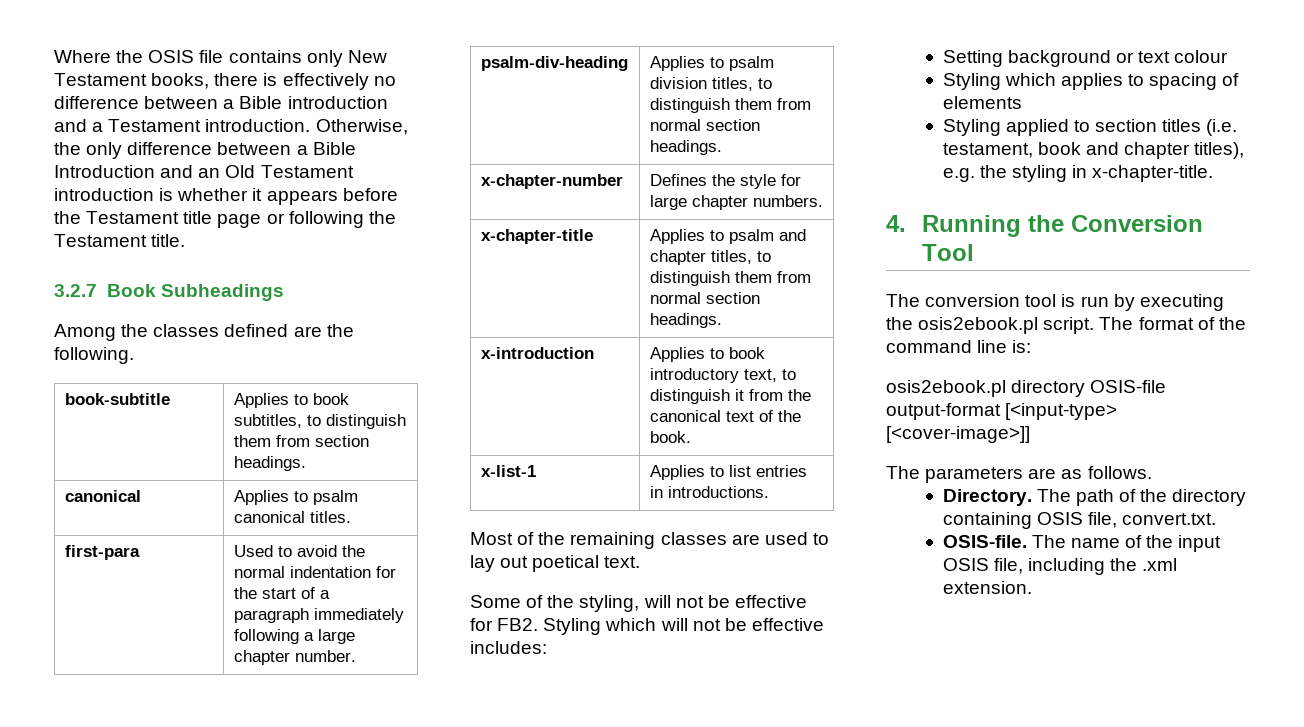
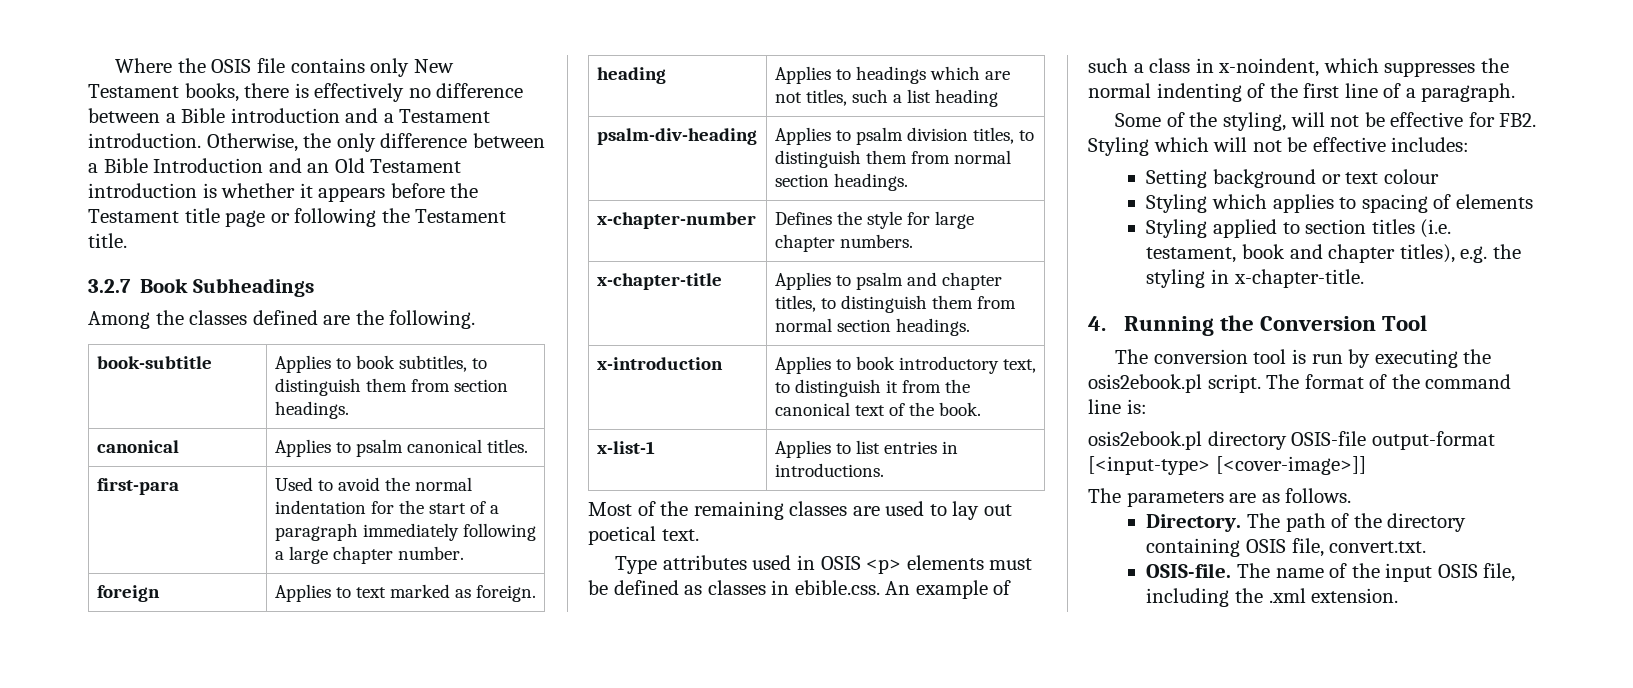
(356, 656) none -> [96,585,160,602] [274,584,536,602] [596,67,666,84] [774,66,1010,84] [774,89,998,107] // foreign | Applies to text marked as foreign. // heading | Applies to headings which are not titles, such a list heading
(641, 562) none -> [615,555,1033,574] [588,580,1012,599] [1088,58,1509,77] [1088,83,1516,102] // Type attributes used in OSIS <p> elements must be defined as classes in ebible.css. An example of such a class in x-noindent, which suppresses the normal indenting of the first line of a paragraph.

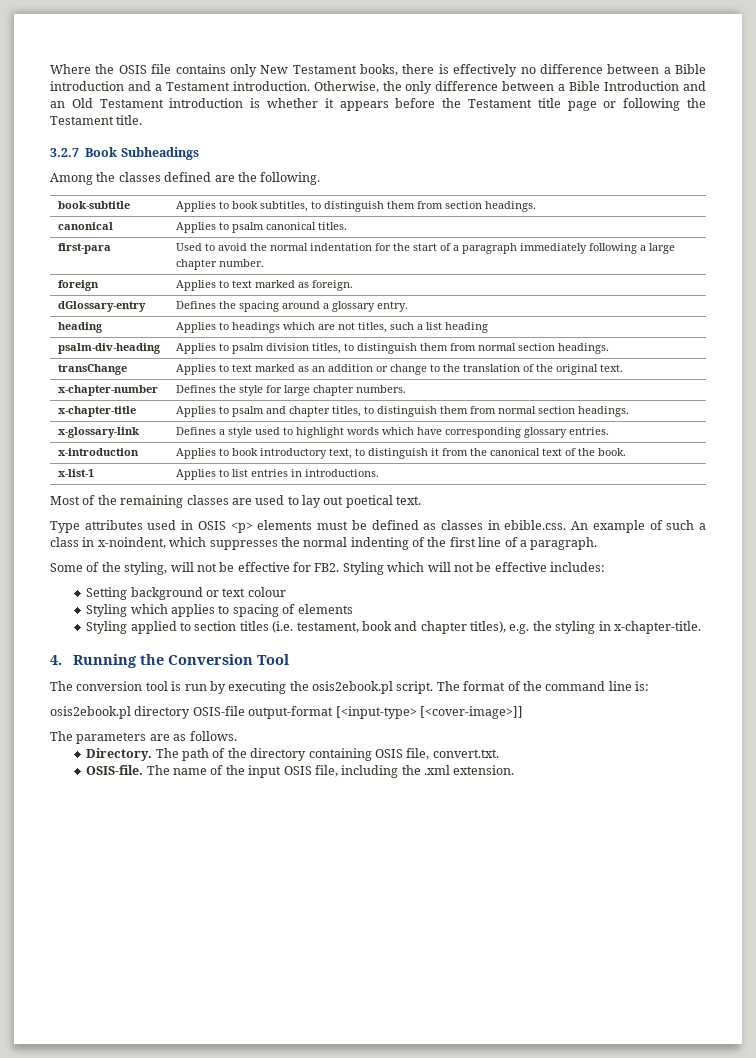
(536, 593) none -> [57,301,146,312] [175,301,408,312] // dGlossary-entry | Defines the spacing around a glossary entry.
(908, 182) none -> [57,364,127,375] [175,364,623,375] // transChange | Applies to text marked as an addition or change to the translation of the original text.
(970, 327) none -> [57,427,139,438] [175,427,609,438] // x-glossary-link | Defines a style used to highlight words which have corresponding glossary entries.

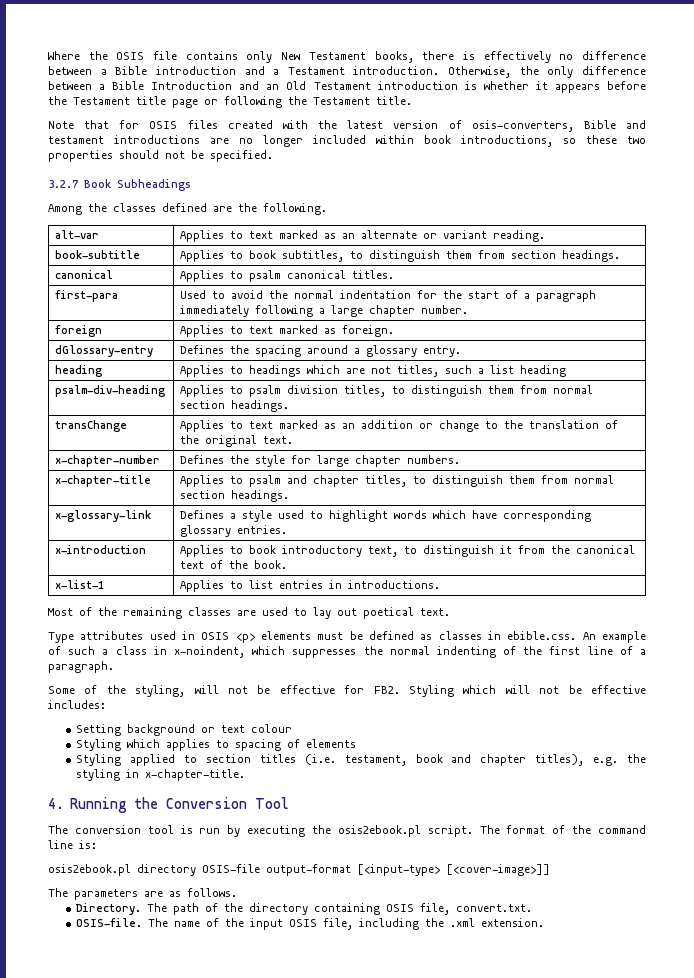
(143, 120) none -> [48,120,646,132] [48,135,646,147] [48,150,273,162] // Note that for OSIS files created with the latest version of osis-converters, Bible and testament introductions are no longer included within book introductions, so these two properties should not be specified.
(321, 178) none -> [55,230,100,239] [180,230,546,242] // alt-var | Applies to text marked as an alternate or variant reading.

